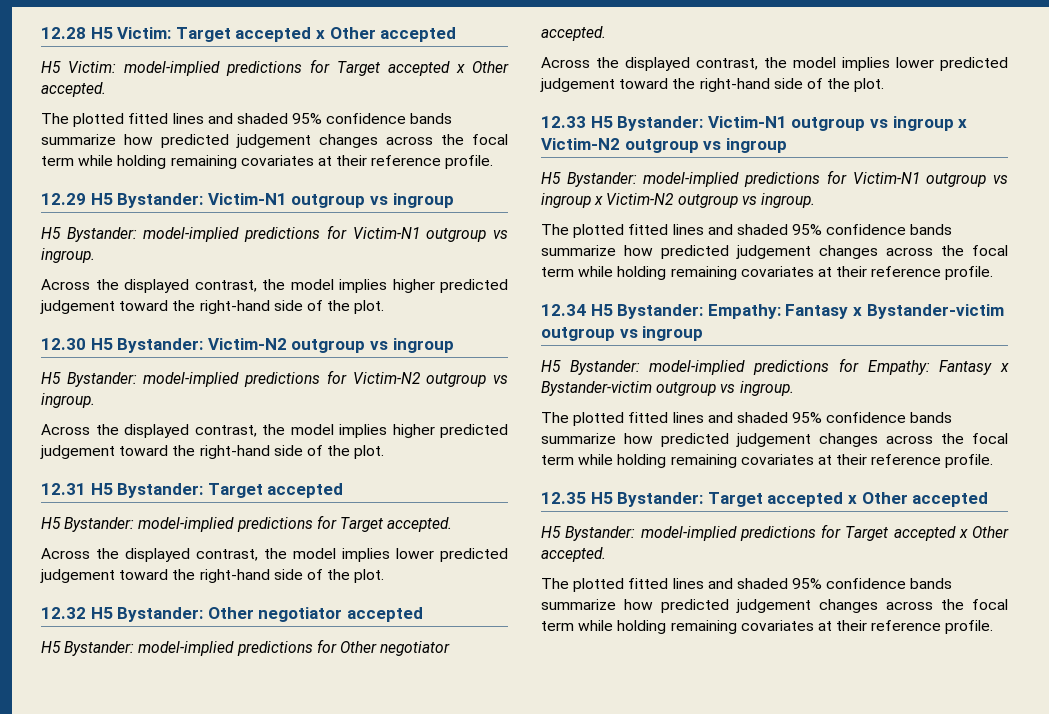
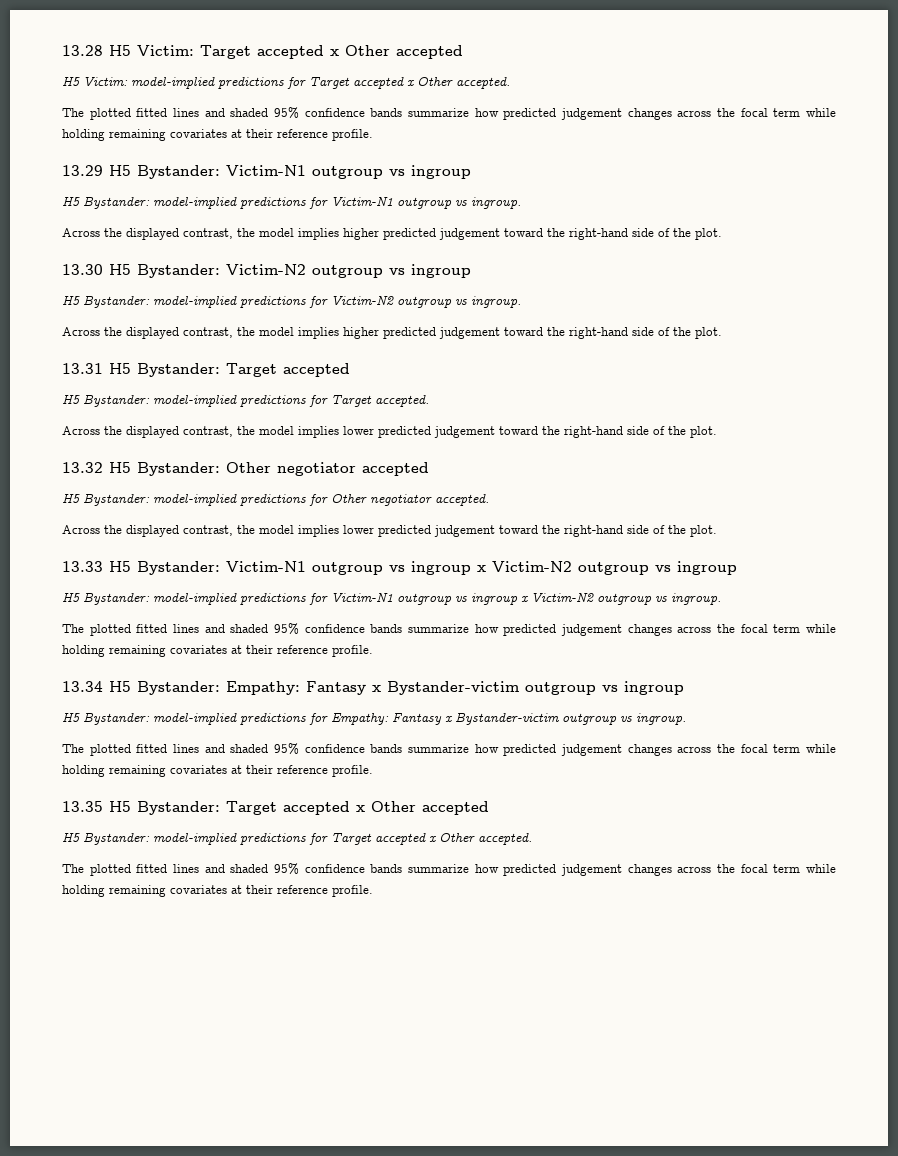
[41,27,86,39] 12.28 -> [62,45,103,56] 13.28
[41,193,86,205] 12.29 -> [62,165,103,176] 13.29
[41,338,86,350] 12.30 -> [62,264,103,275] 13.30
[41,483,86,495] 12.31 -> [62,363,103,374] 13.31
[41,607,86,619] 12.32 -> [62,462,103,473] 13.32
[541,116,586,128] 12.33 -> [62,561,103,572] 13.33
[541,304,586,316] 12.34 -> [62,681,103,692] 13.34
[541,492,586,504] 12.35 -> [62,801,103,812] 13.35

